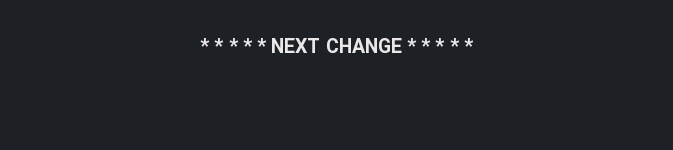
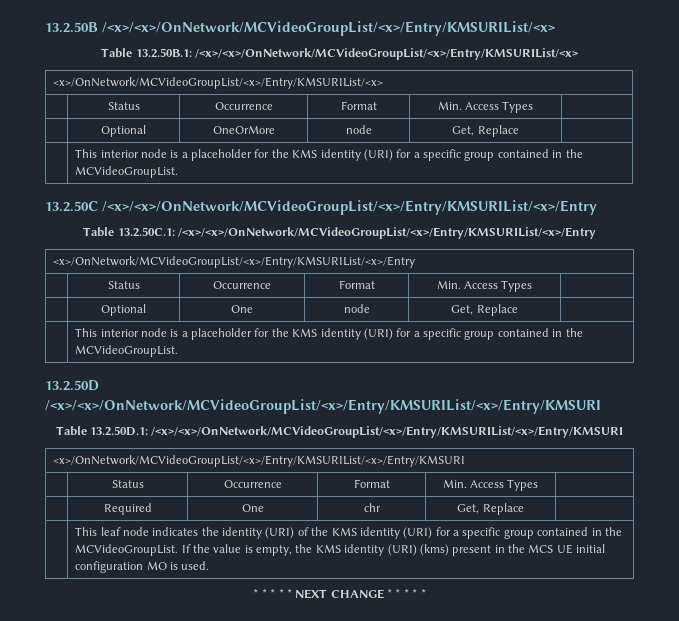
(200, 45) none -> [45,21,555,36] [101,48,578,60] [53,77,384,89] [107,102,140,110] [214,102,273,110] [340,101,377,110] [437,101,534,113] [101,125,146,137] [212,125,275,134] [345,125,372,134] [452,125,519,137] [75,149,583,161] [75,166,179,178] [45,200,597,215] [83,227,596,239] [53,256,416,268] [107,281,140,289] [213,281,271,289] [338,280,375,289] [436,280,533,292] [101,304,146,316] [231,305,253,313] [343,304,370,313] [451,304,518,316] [75,328,583,340] [75,345,179,357] [45,380,99,391] [45,399,601,414] [55,426,624,438] [53,455,466,467] [111,480,144,488] [223,480,282,488] [353,479,390,488] [442,479,539,491] [103,503,152,515] [241,504,264,512] [363,503,381,512] [457,503,524,515] [75,527,622,539] [75,544,606,556] [75,561,210,573] 13.2.50B /<x>/<x>/OnNetwork/MCVideoGroupList/<x>/Entry/KMSURIList/<x> // Table 13.2.50B.1: /<x>/<x>/OnNetwork/MCVideoGroupList/<x>/Entry/KMSURIList/<x> // <x>/OnNetwork/MCVideoGroupList/<x>/Entry/KMSURIList/<x> // | Status | Occurrence | Format | Min. Access Types | // | Optional | OneOrMore | node | Get, Replace | // | This interior node is a placeholder for the KMS identity (URI) for a specific group contained in the MCVideoGroupList. // 13.2.50C /<x>/<x>/OnNetwork/MCVideoGroupList/<x>/Entry/KMSURIList/<x>/Entry // Table 13.2.50C.1: /<x>/<x>/OnNetwork/MCVideoGroupList/<x>/Entry/KMSURIList/<x>/Entry // <x>/OnNetwork/MCVideoGroupList/<x>/Entry/KMSURIList/<x>/Entry // | Status | Occurrence | Format | Min. Access Types | // | Optional | One | node | Get, Replace | // | This interior node is a placeholder for the KMS identity (URI) for a specific group contained in the MCVideoGroupList. // 13.2.50D /<x>/<x>/OnNetwork/MCVideoGroupList/<x>/Entry/KMSURIList/<x>/Entry/KMSURI // Table 13.2.50D.1: /<x>/<x>/OnNetwork/MCVideoGroupList/<x>/Entry/KMSURIList/<x>/Entry/KMSURI // <x>/OnNetwork/MCVideoGroupList/<x>/Entry/KMSURIList/<x>/Entry/KMSURI // | Status | Occurrence | Format | Min. Access Types | // | Required | One | chr | Get, Replace | // | This leaf node indicates the identity (URI) of the KMS identity (URI) for a specific group contained in the MCVideoGroupList. If the value is empty, the KMS identity (URI) (kms) present in the MCS UE initial configuration MO is used. //

